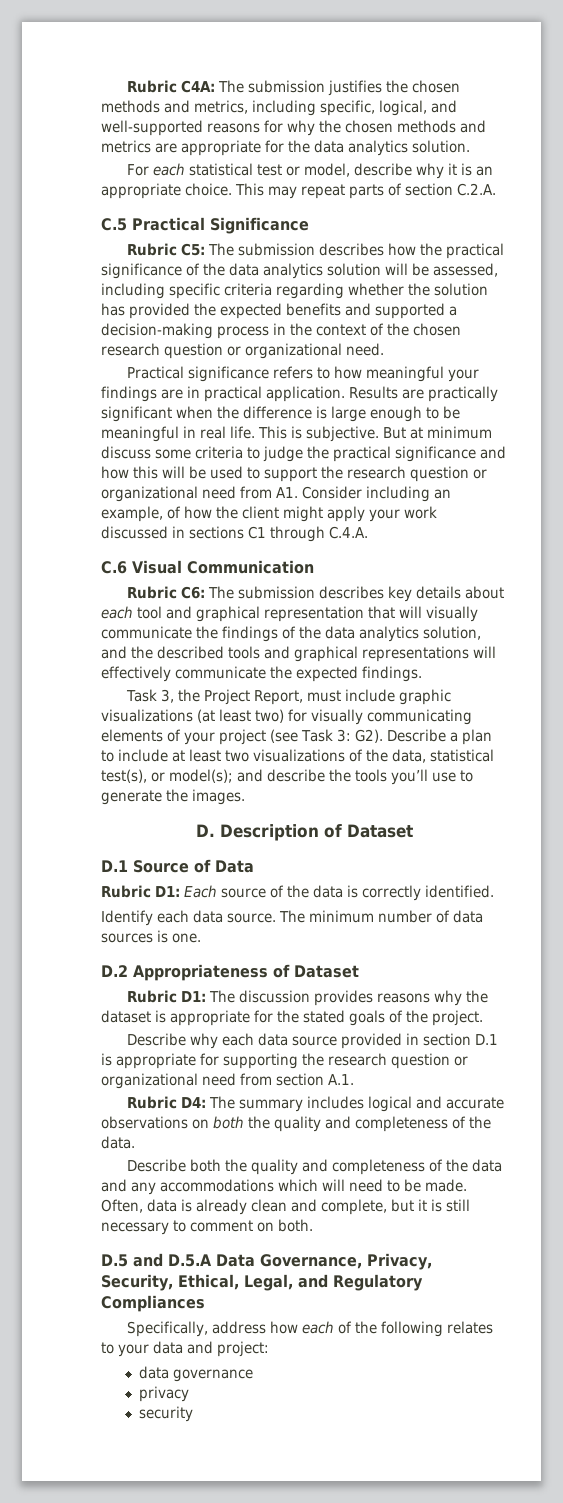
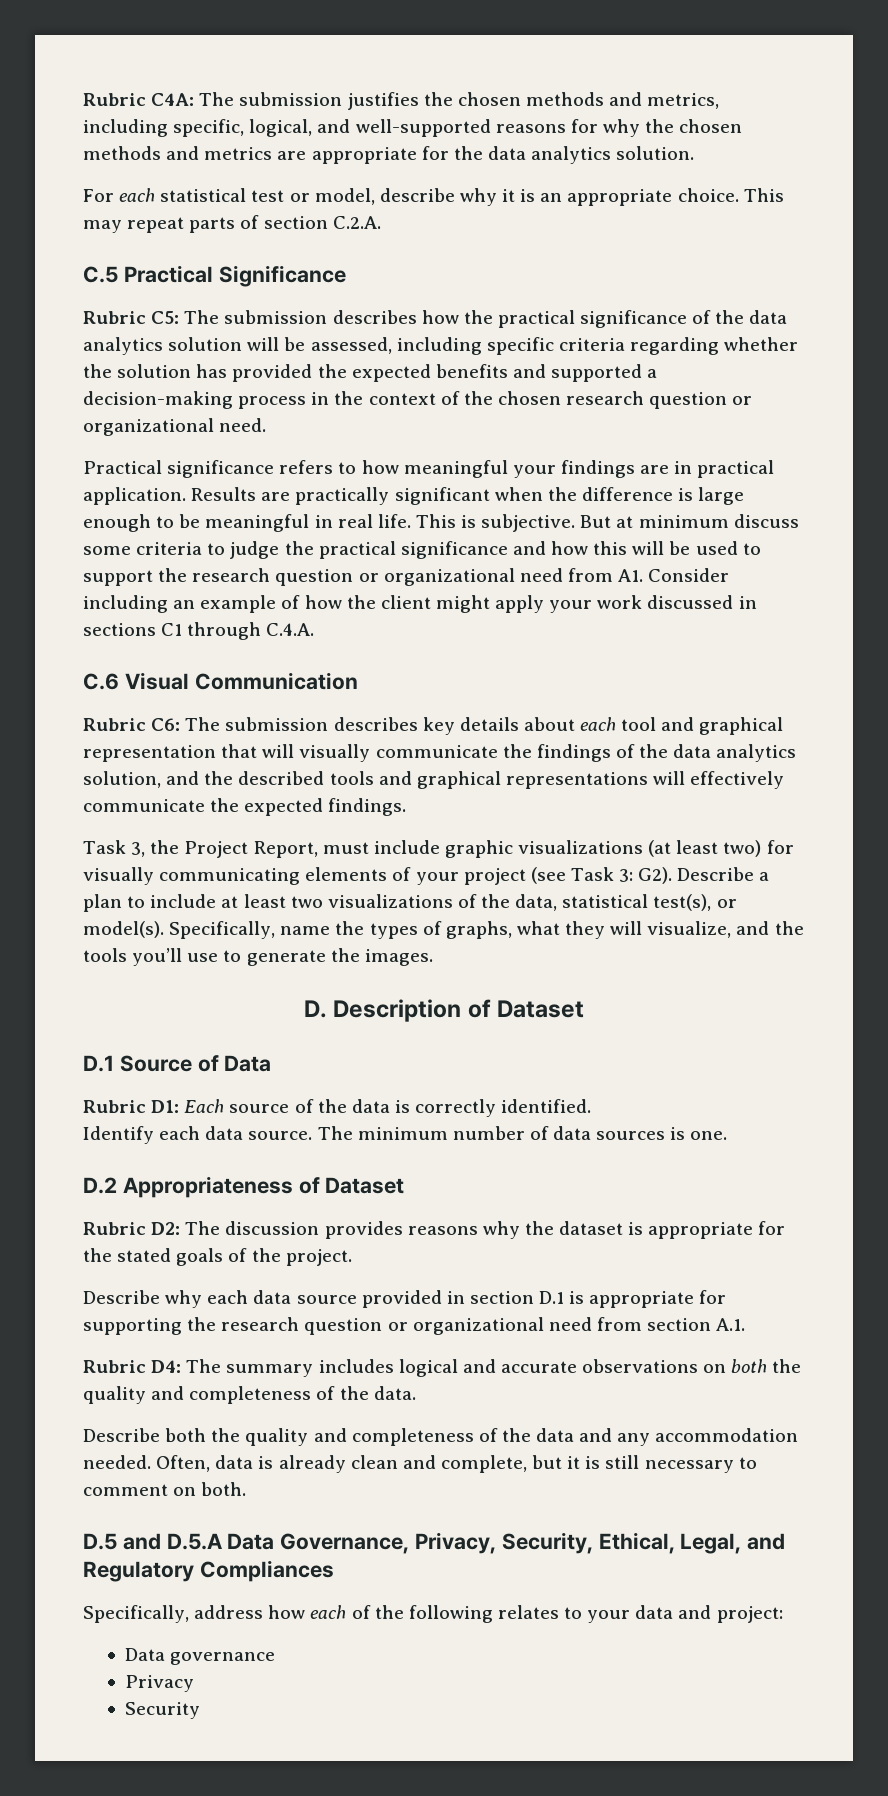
[101,506,163,522] example, -> [200,595,277,613] example
[169,769,325,783] model(s); and describe -> [83,921,770,939] model(s). Specifically, name the types of graphs, what they will visualize, and
[180,991,206,1002] D1: -> [151,1222,181,1235] D2:
[160,1179,467,1192] accommodations which will need to be made. -> [655,1428,799,1442] [83,1455,151,1469] accommodation needed.
[139,1366,170,1379] data -> [124,1648,165,1661] Data
[139,1386,190,1402] [139,1406,194,1422] privacy // security -> [124,1675,194,1692] [124,1702,200,1719] Privacy // Security

